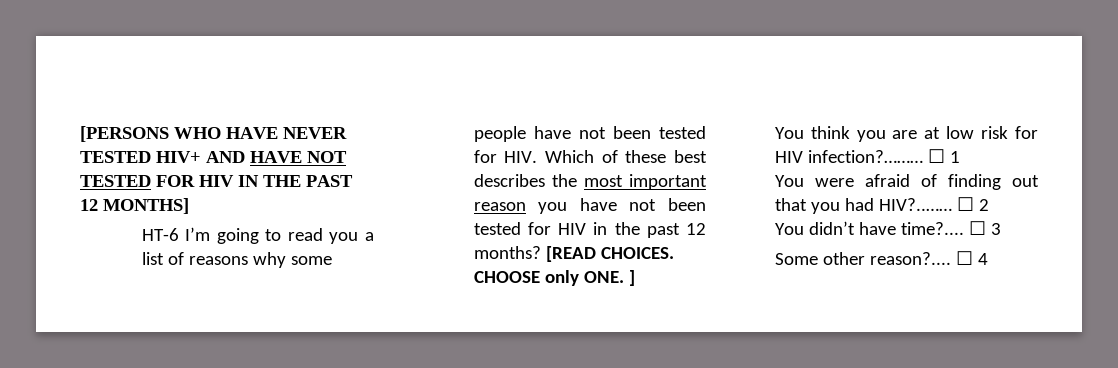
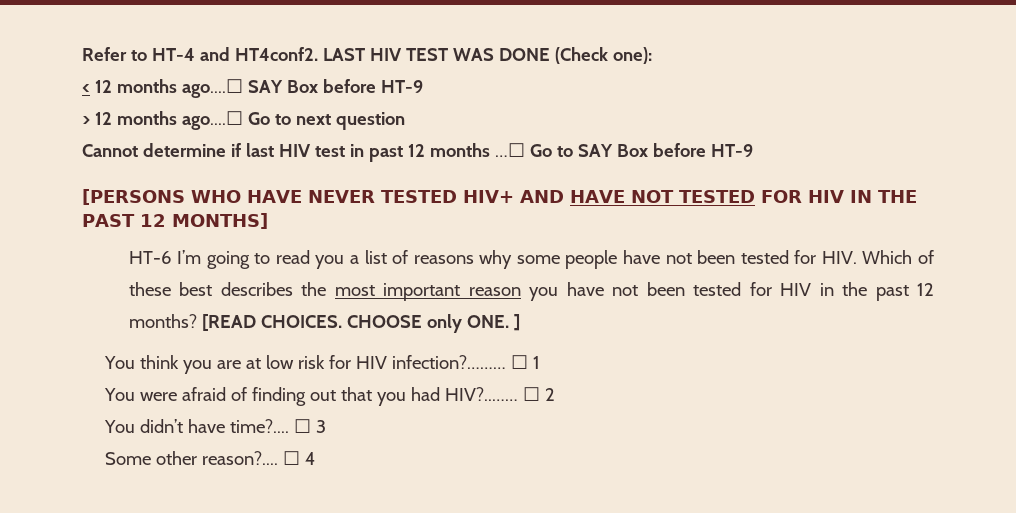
(80, 134) none -> [82,47,652,64] [82,79,423,98] [82,111,405,130] [82,143,753,162] Refer to HT-4 and HT4conf2. LAST HIV TEST WAS DONE (Check one): // < 12 months ago....☐ SAY Box before HT-9 // > 12 months ago....☐ Go to next question // Cannot determine if last HIV test in past 12 months …☐ Go to SAY Box before HT-9 //

